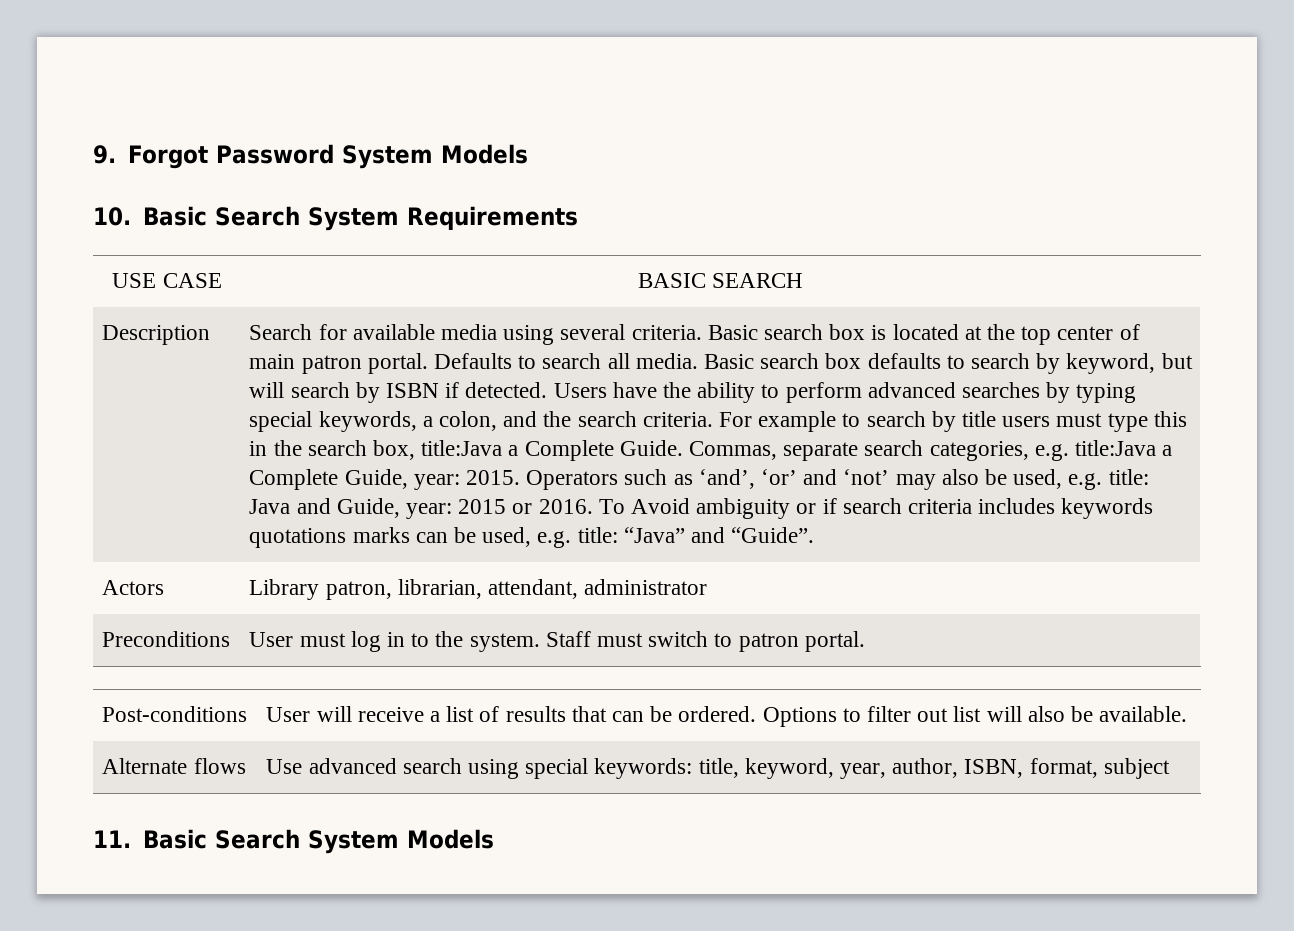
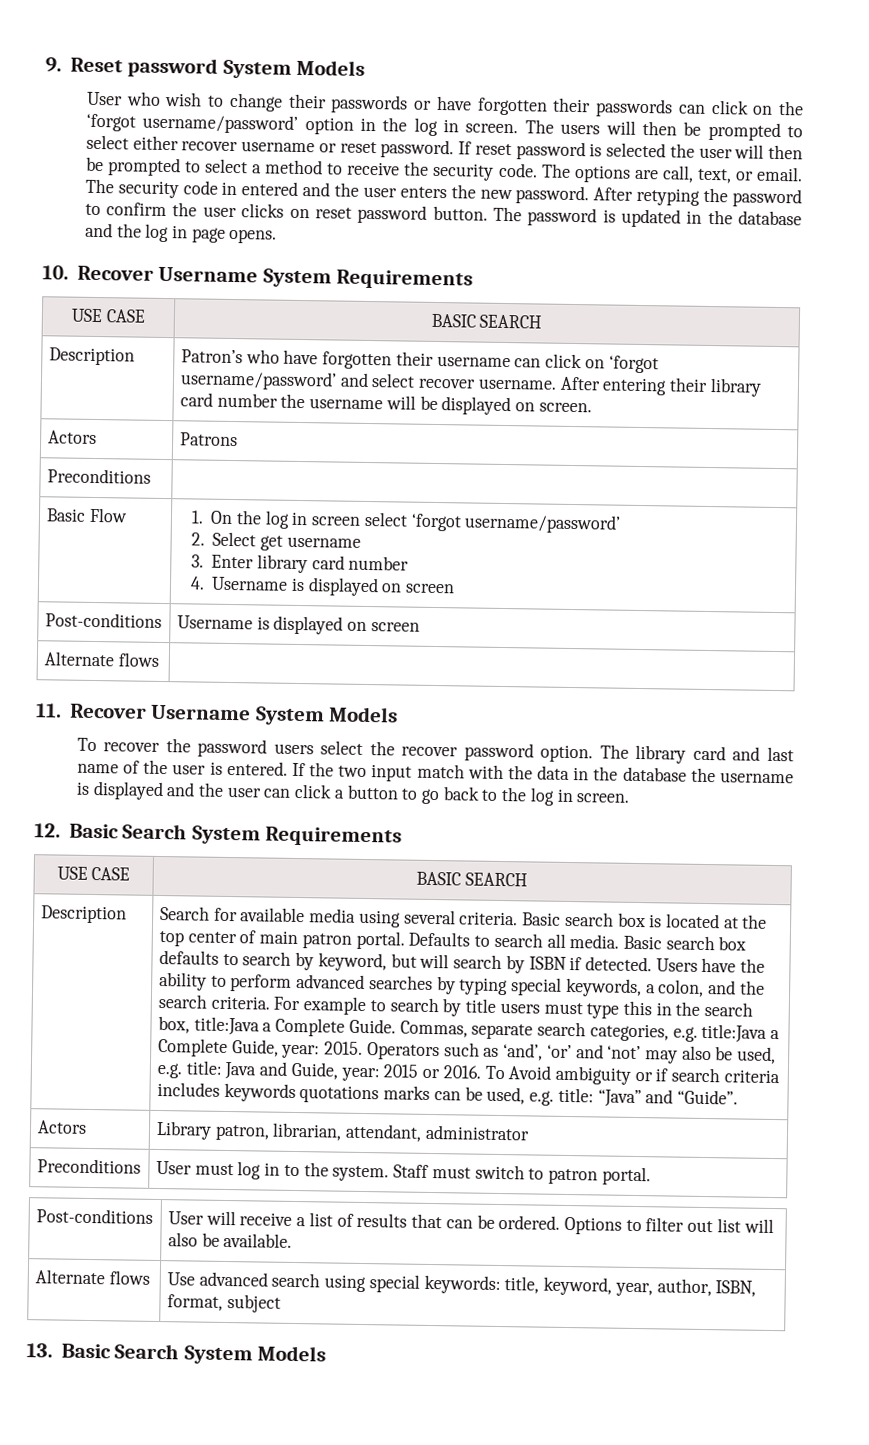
[127,144,529,169] [93,207,131,226] Forgot Password System Models // 10. -> [69,57,366,79] [86,91,805,118] [85,113,803,142] [85,134,804,161] [85,156,803,184] [84,178,803,208] [84,202,803,228] [84,222,278,244] [42,265,474,290] [71,308,146,323] [430,313,543,329] [48,347,135,366] [180,349,659,374] [179,370,762,397] [179,392,592,416] [47,430,97,445] [179,432,238,447] [46,468,151,484] [45,507,128,523] [190,510,622,534] [190,531,361,551] [190,554,410,574] [189,576,456,597] [44,612,162,628] [176,615,420,635] [43,651,159,667] [36,703,399,726] [76,737,794,764] [76,759,794,784] [75,781,630,806] [34,823,61,838] Reset password System Models // User who wish to change their passwords or have forgotten their passwords can click on the ‘forgot username/password’ option in the log in screen. The users will then be prompted to select either recover username or reset password. If reset password is selected the user will then be prompted to select a method to receive the security code. The options are call, text, or email. The security code in entered and the user enters the new password. After retyping the password to confirm the user clicks on reset password button. The password is updated in the database and the log in page opens. // 10. Recover Username System Requirements // USE CASE | BASIC SEARCH // Description | Patron’s who have forgotten their username can click on ‘forgot username/password’ and select recover username. After entering their library card number the username will be displayed on screen. // Actors | Patrons // Preconditions | // Basic Flow | 1. On the log in screen select ‘forgot username/password’ // 2. Select get username // 3. Enter library card number // 4. Username is displayed on screen // Post-conditions | Username is displayed on screen // Alternate flows | // 11. Recover Username System Models // To recover the password users select the recover password option. The library card and last name of the user is entered. If the two input match with the data in the database the username is displayed and the user can click a button to go back to the log in screen. // 12.
[93,830,131,848] 11. -> [26,1343,53,1358] 13.

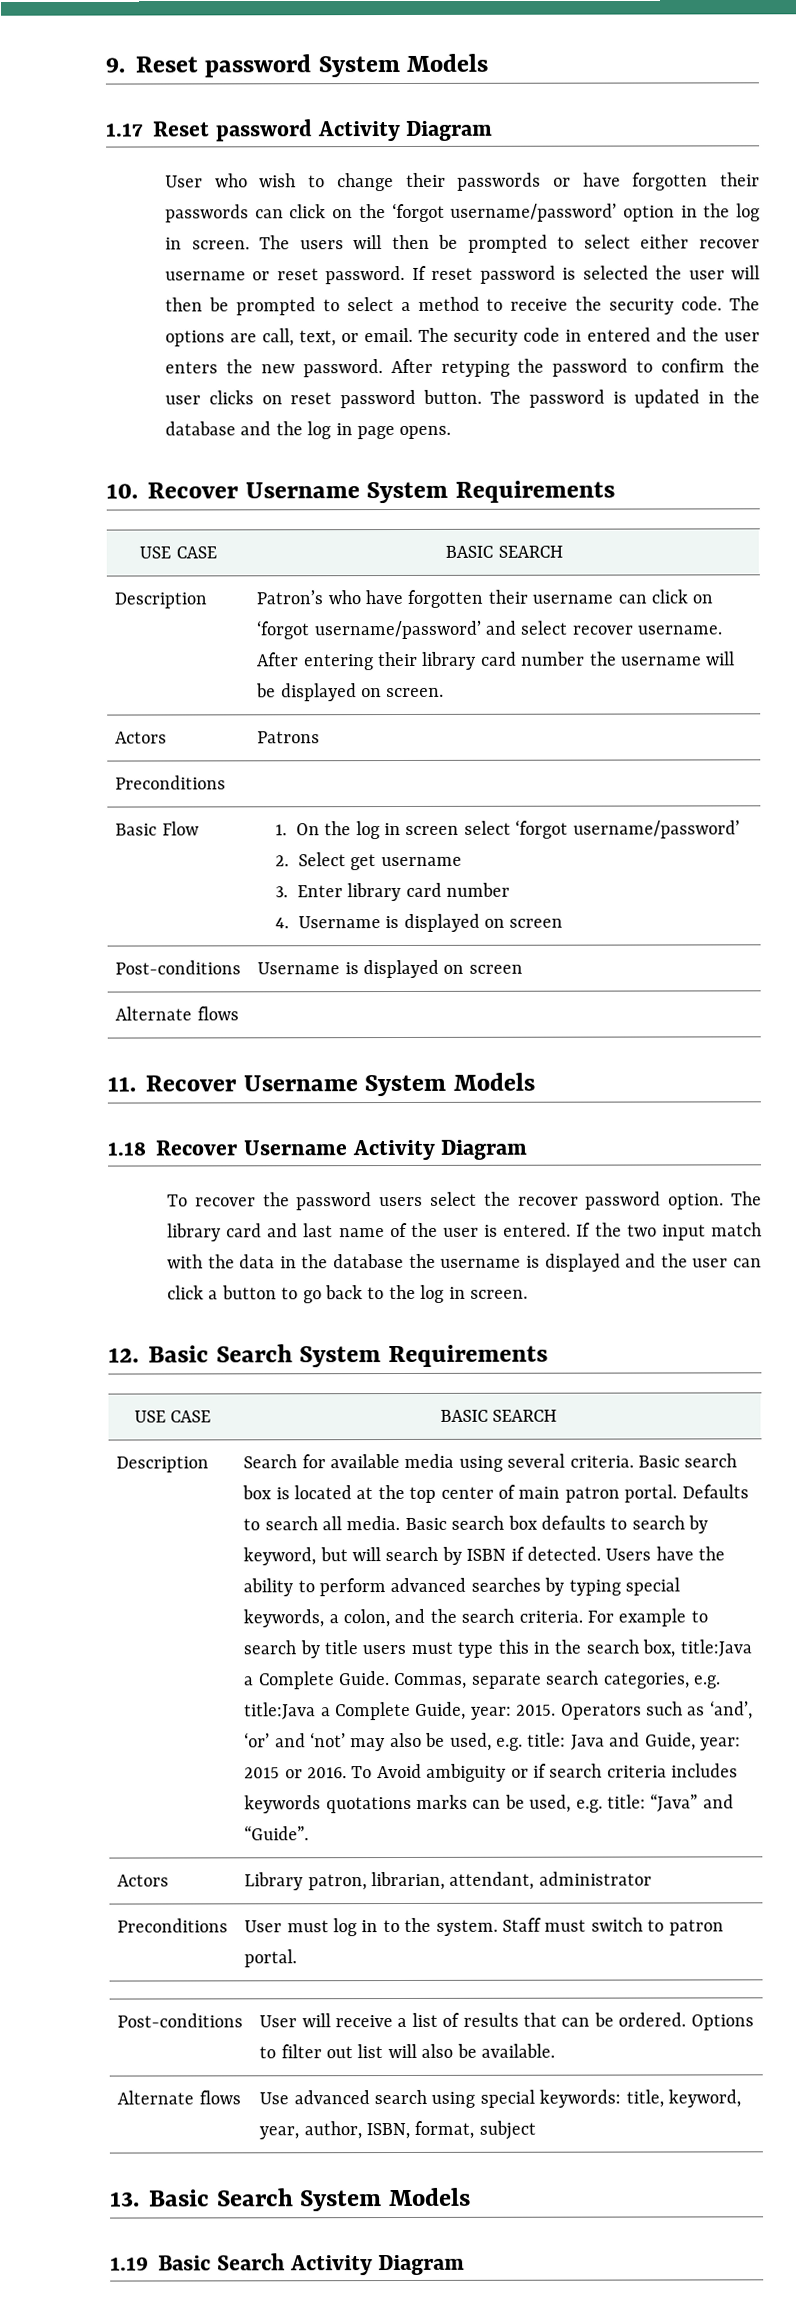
(366, 67) none -> [106,119,494,142] // 1.17 Reset password Activity Diagram
(399, 714) none -> [107,1139,529,1161] // 1.18 Recover Username Activity Diagram
(327, 1353) none -> [110,2253,466,2276] // 1.19 Basic Search Activity Diagram

